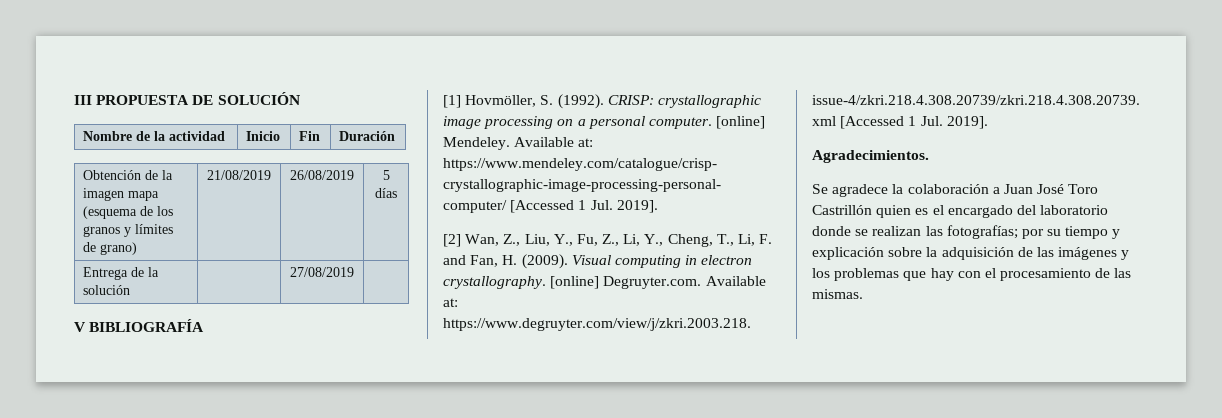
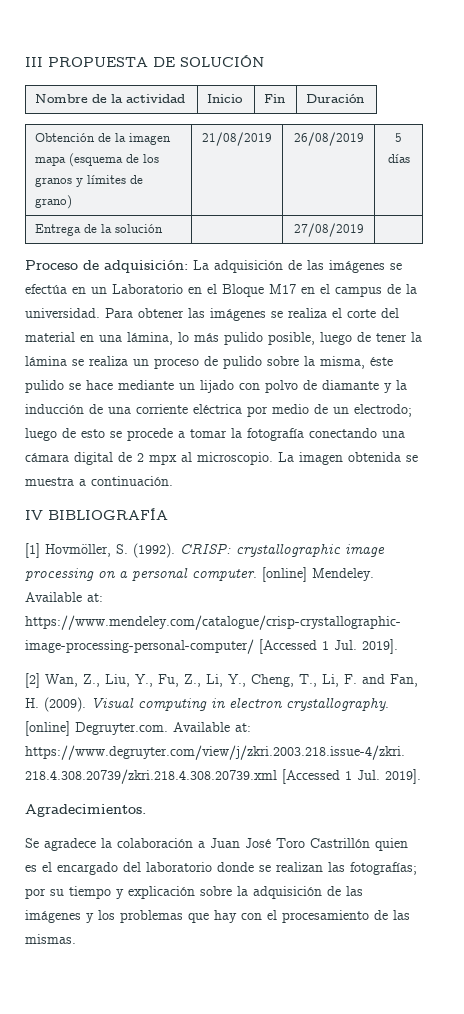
[74,322,86,332] V -> [25,260,402,273] [25,284,417,297] [25,308,399,321] [25,332,422,345] [25,356,393,369] [25,380,407,393] [25,404,412,417] [25,428,405,441] [25,452,418,465] [25,476,173,486] [25,510,43,520] Proceso de adquisición: La adquisición de las imágenes se efectúa en un Laboratorio en el Bloque M17 en el campus de la universidad. Para obtener las imágenes se realiza el corte del material en una lámina, lo más pulido posible, luego de tener la lámina se realiza un proceso de pulido sobre la misma, éste pulido se hace mediante un lijado con polvo de diamante y la inducción de una corriente eléctrica por medio de un electrodo; luego de esto se procede a tomar la fotografía conectando una cámara digital de 2 mpx al microscopio. La imagen obtenida se muestra a continuación. // IV

